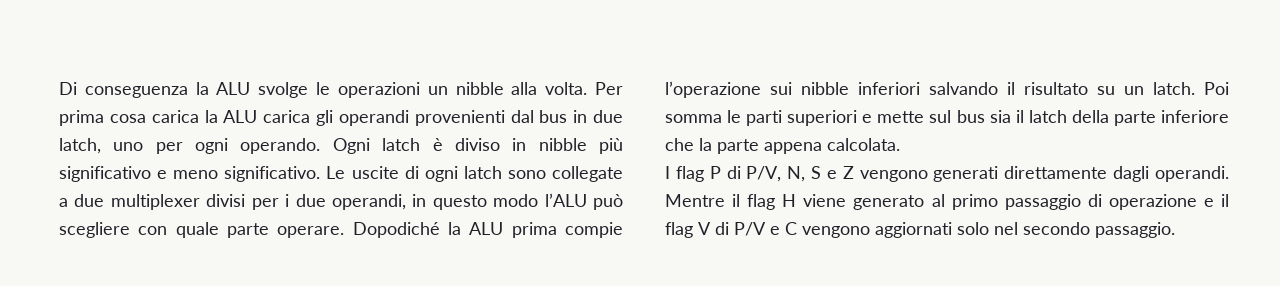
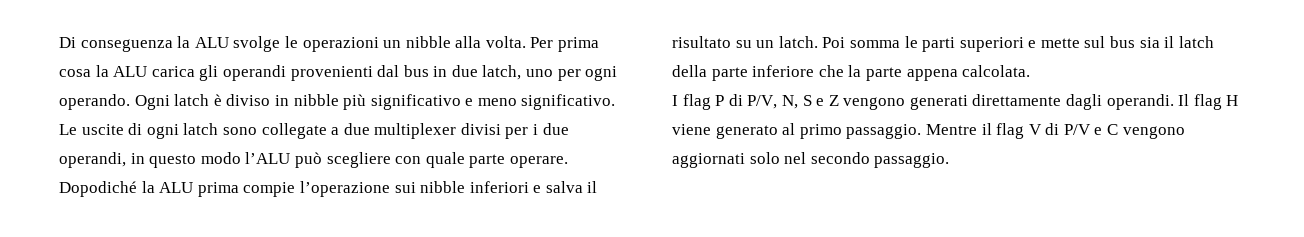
[151,110,199,123] carica -> (91, 73) none
[929,82,998,95] salvando -> [533,181,583,193] e salva
[665,194,741,207] Mentre il -> [1178,94,1190,106] Il
[1004,194,1214,210] passaggio di operazione e -> [846,124,977,139] passaggio. Mentre

